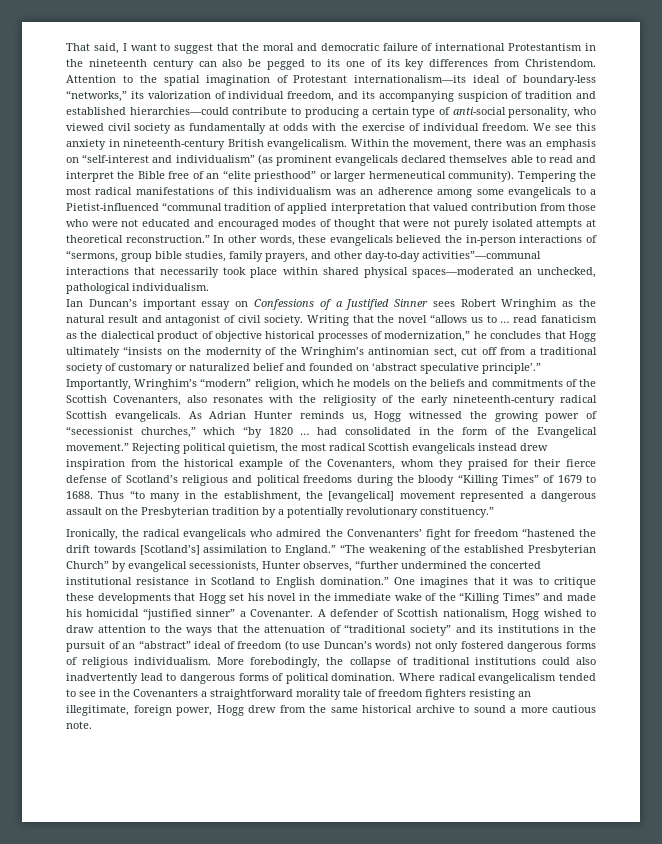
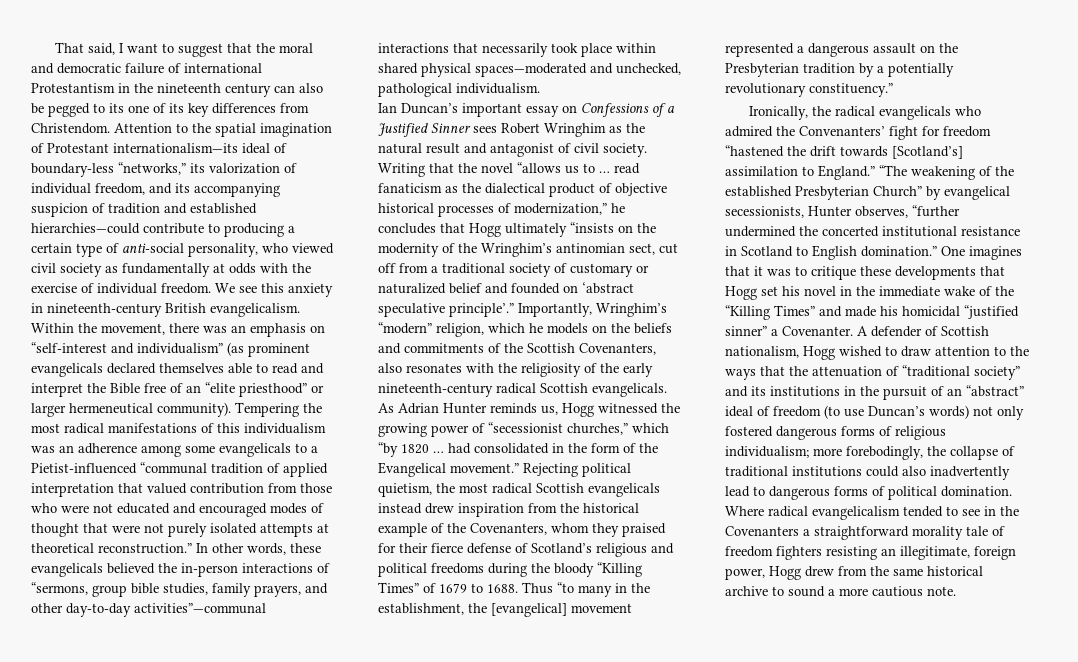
[518,269,532,275] an -> [590,63,613,74] and
[134,657,245,665] individualism. More -> [725,446,842,458] individualism; more

